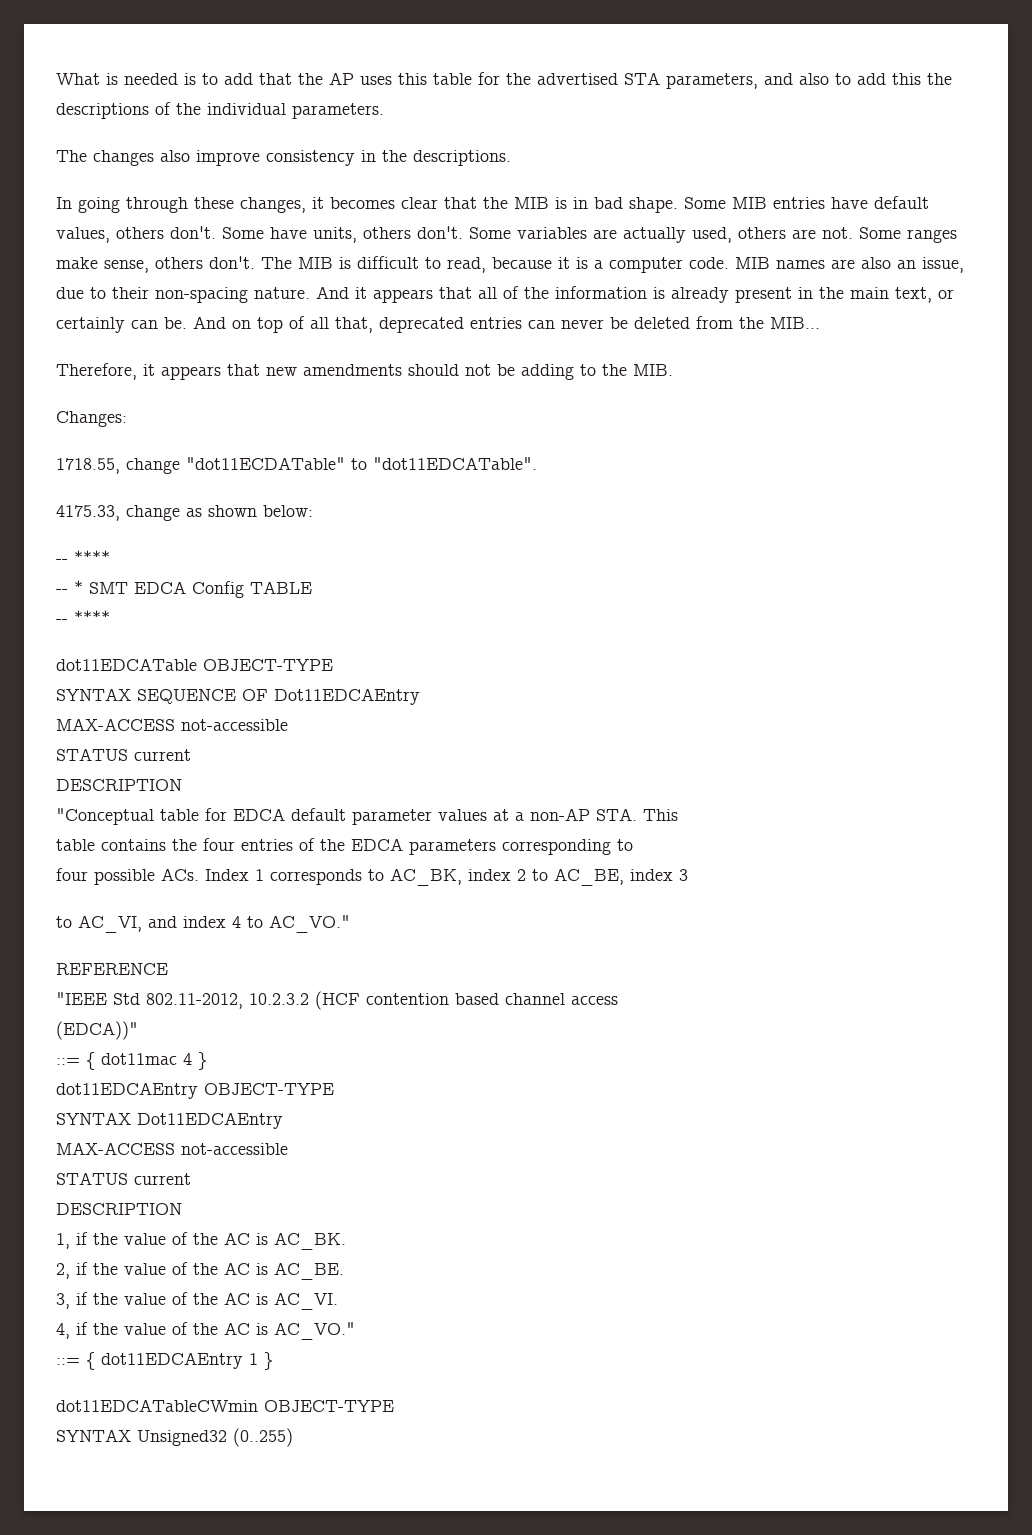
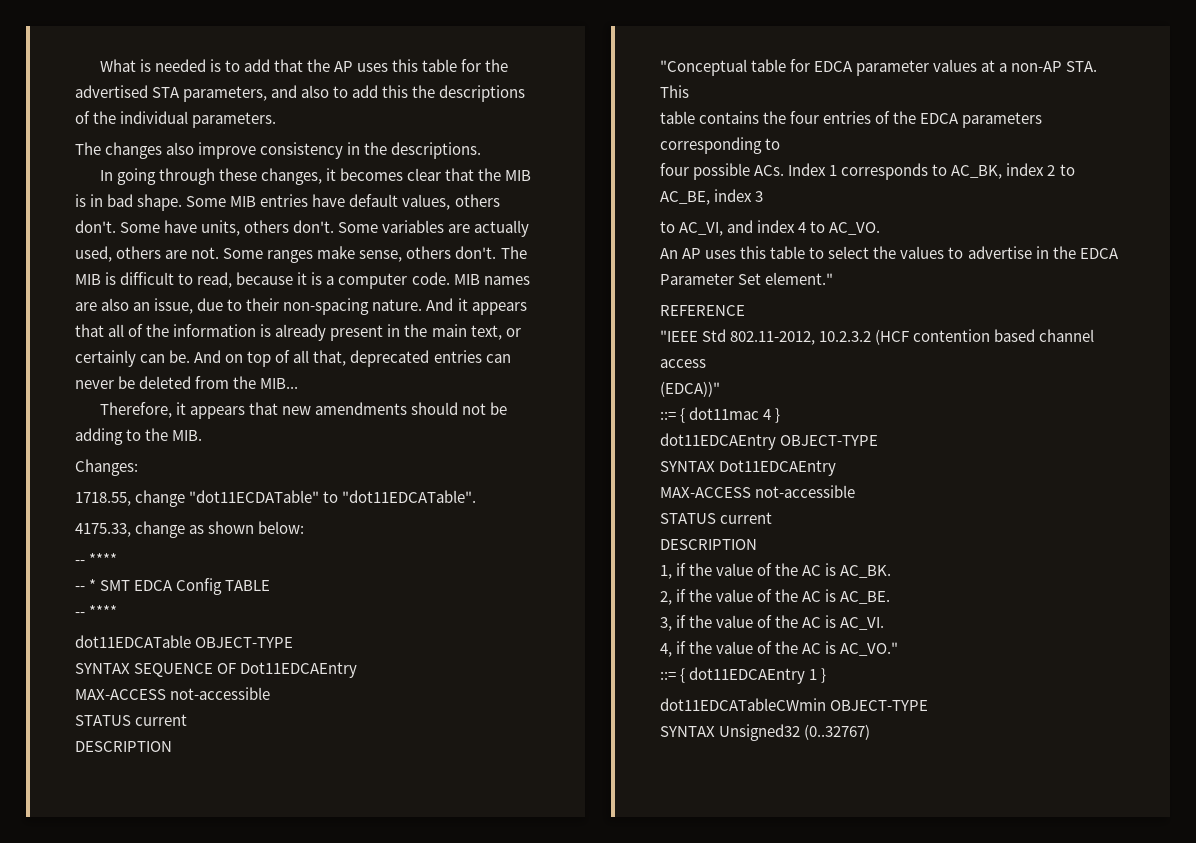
[291,808,346,821] default -> (854, 66) none
[269,915,350,933] AC_VO." -> [829,222,881,235] [660,246,1119,259] [660,272,834,285] AC_VO. // An AP uses this table to select the values to advertise in the EDCA Parameter Set element."
[233,1428,293,1447] (0..255) -> [804,724,871,740] (0..32767)

